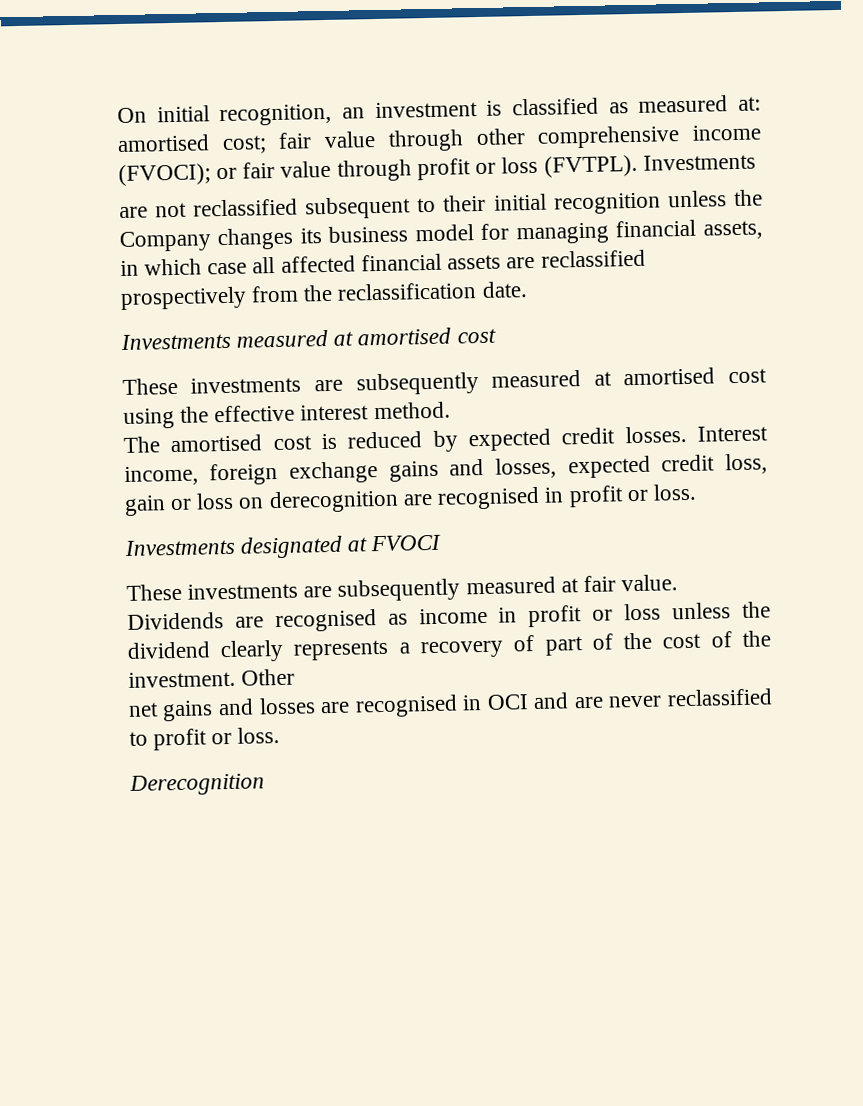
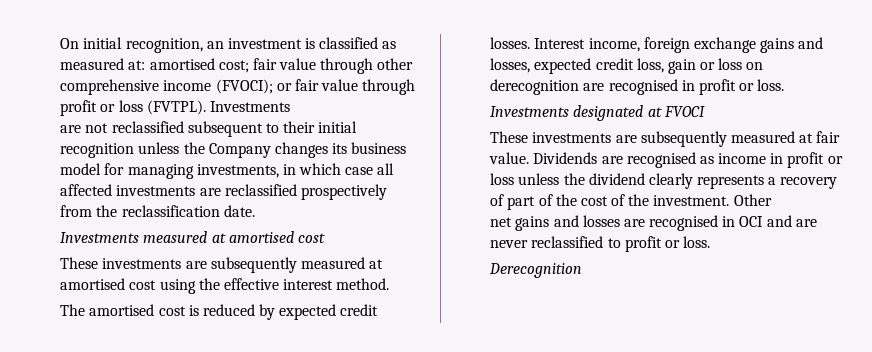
[615,219,763,240] financial assets, -> [196,164,279,178] investments,
[360,253,502,272] financial assets -> [116,185,196,196] investments

